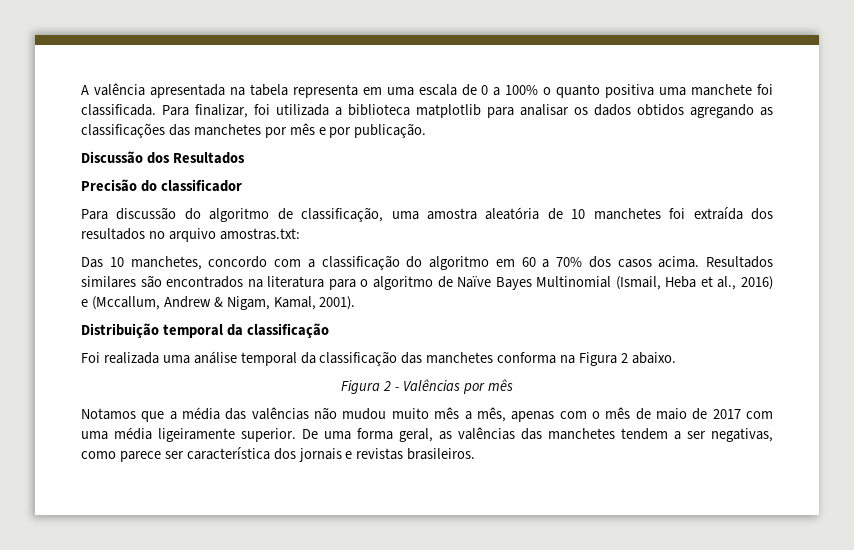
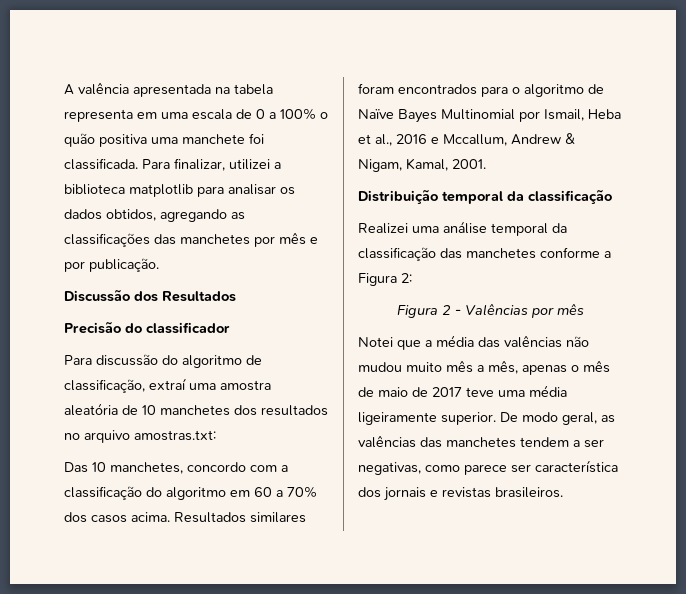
[556,84,601,98] quanto -> [64,133,95,147] quão
[254,104,329,116] foi utilizada -> [229,159,270,170] utilizei
[637,104,684,116] obtidos -> [106,209,156,221] obtidos,
(384, 214) none -> [149,378,186,390] extraí
[669,207,743,220] foi extraída -> (230, 410) none
[140,275,325,288] são encontrados na literatura -> [358,83,477,95] foram encontrados
[615,276,661,290] (Ismail, -> [519,109,584,122] por Ismail,
[741,276,773,290] [81,296,160,310] 2016) e (Mccallum, -> [396,134,507,146] 2016 e Mccallum,
[319,296,356,310] 2001). -> [452,159,486,169] 2001.
[81,352,159,364] Foi realizada -> [358,223,408,234] Realizei
[497,352,676,366] conforma na Figura 2 abaixo. -> [540,247,611,258] [358,273,412,286] conforme a Figura 2:
[81,408,136,420] Notamos -> [358,337,393,347] Notei
[559,411,587,419] com -> (567, 370) none
[746,411,774,419] com -> [466,387,494,397] teve
[324,428,393,440] uma forma -> [522,412,558,422] modo

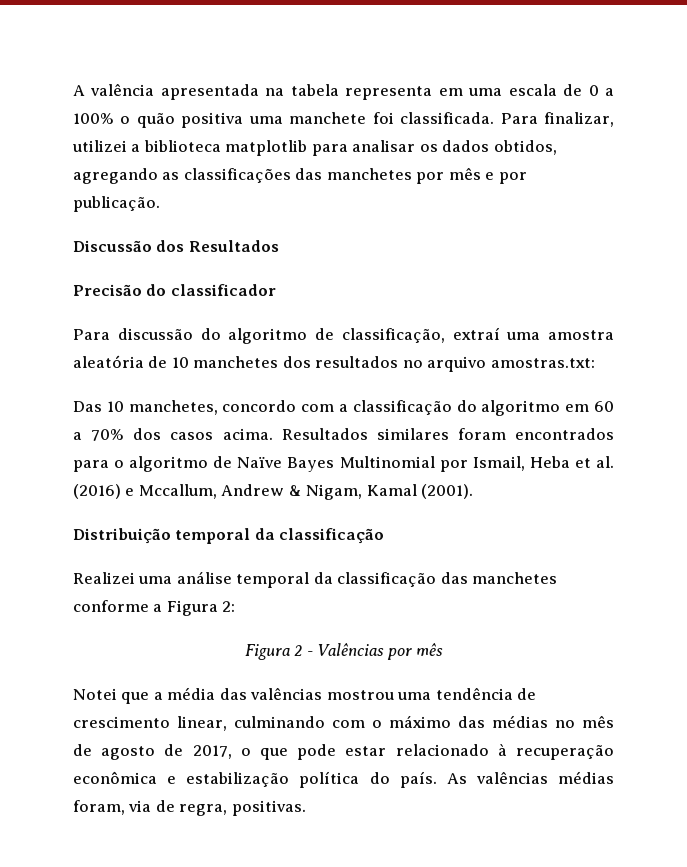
[375,134,427,146] al., 2016 -> [595,456,614,468] [73,484,121,499] al. (2016)
[406,158,486,171] Kamal, 2001. -> [366,484,474,499] Kamal (2001).
[566,336,589,347] [358,361,610,375] [358,385,567,397] [358,412,615,425] [358,436,604,448] [358,460,618,475] [358,487,563,501] não mudou muito mês a mês, apenas o mês de maio de 2017 teve uma média ligeiramente superior. De modo geral, as valências das manchetes tendem a ser negativas, como parece ser característica dos jornais e revistas brasileiros. -> [326,687,537,700] [73,715,614,731] [73,743,614,760] [73,771,614,788] [73,800,306,816] mostrou uma tendência de crescimento linear, culminando com o máximo das médias no mês de agosto de 2017, o que pode estar relacionado à recuperação econômica e estabilização política do país. As valências médias foram, via de regra, positivas.

